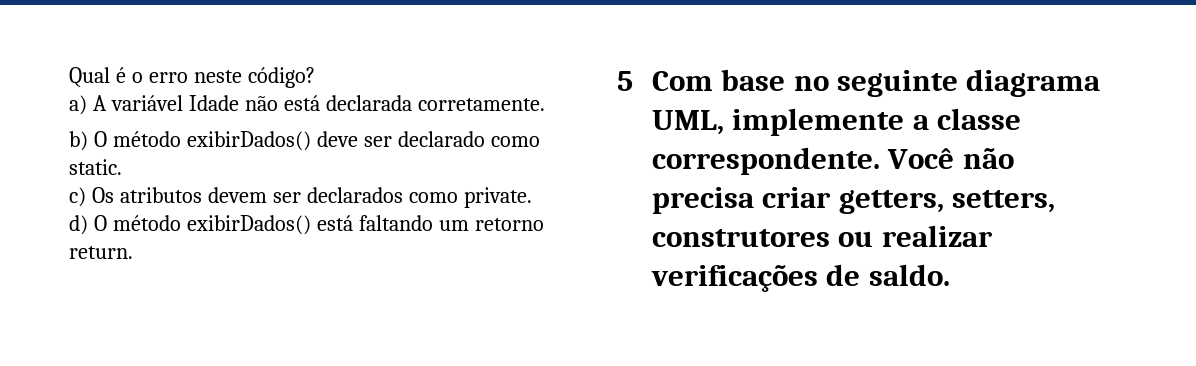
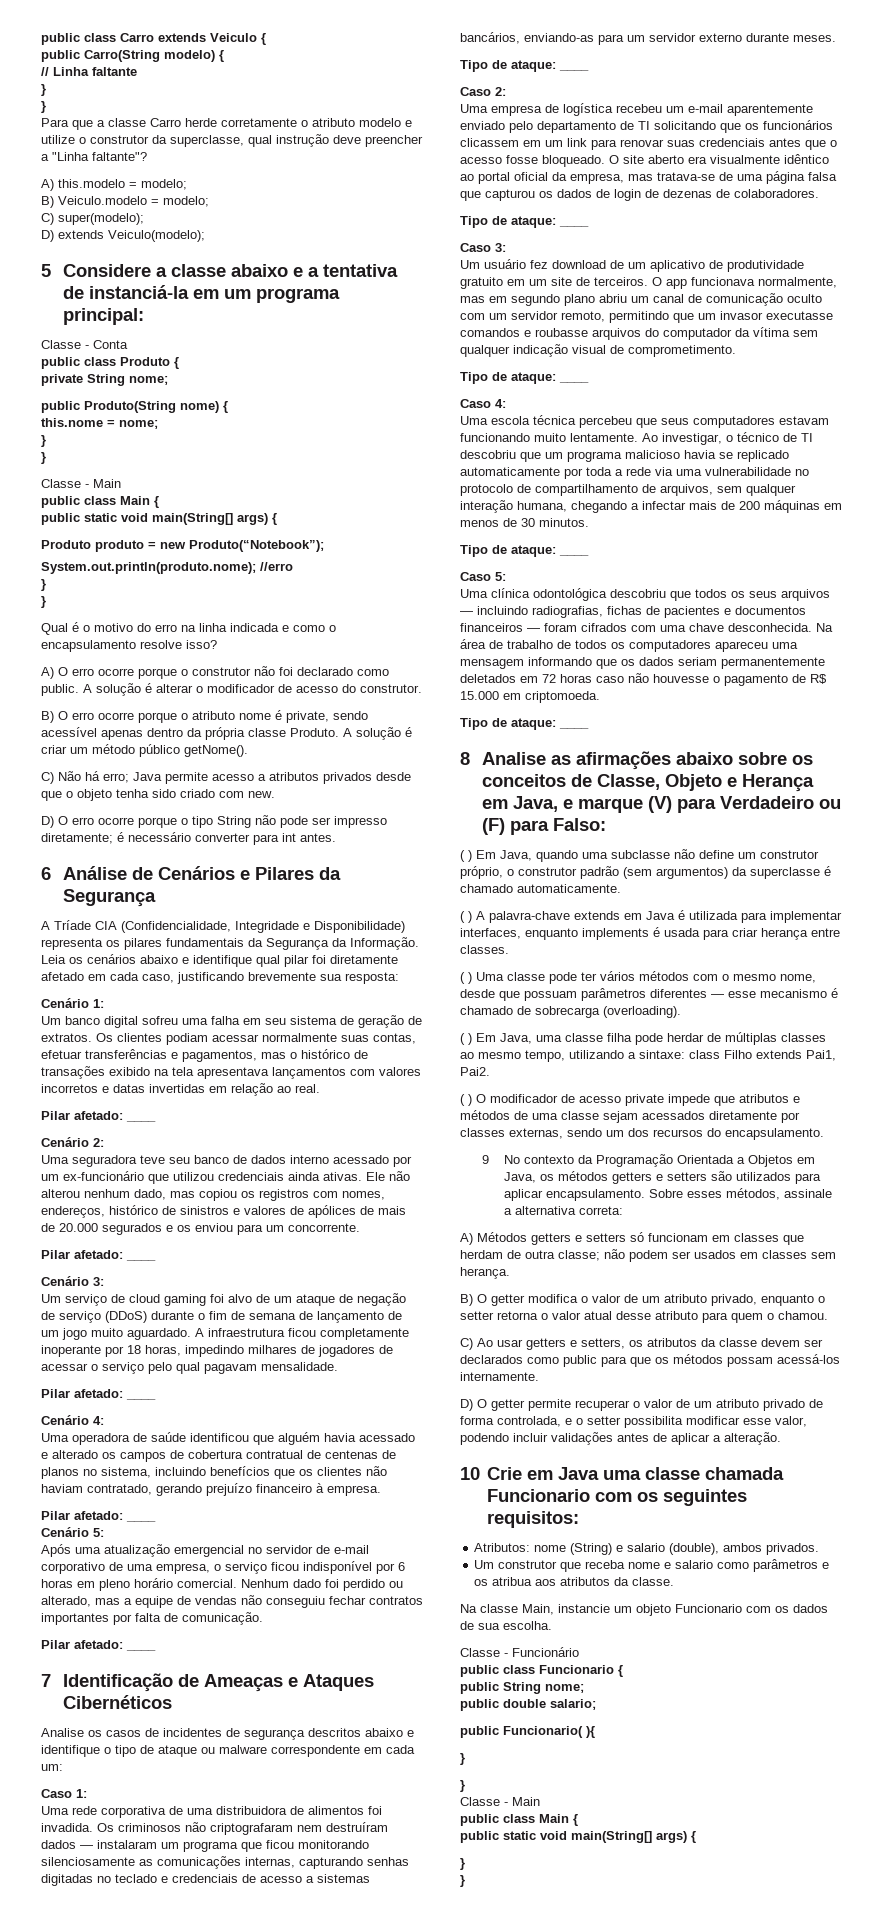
[69,67,315,88] [69,95,545,115] [69,131,540,151] [69,159,122,175] [69,187,532,208] [69,215,544,235] [69,246,133,259] [617,69,1101,97] [651,108,1022,136] [651,147,1014,175] [651,187,1056,214] [651,225,993,247] [650,264,950,292] Qual é o erro neste código? // a) A variável Idade não está declarada corretamente. // b) O método exibirDados() deve ser declarado como static. // c) Os atributos devem ser declarados como private. // d) O método exibirDados() está faltando um retorno return. // 5 Com base no seguinte diagrama UML, implemente a classe correspondente. Você não precisa criar getters, setters, construtores ou realizar verificações de saldo. -> [41,33,266,45] [41,50,224,62] [41,67,137,76] [41,84,46,96] [41,101,46,113] [41,118,412,130] [41,134,423,147] [41,152,147,161] [41,179,187,191] [41,196,209,208] [41,213,144,225] [41,230,205,242] [41,264,399,277] [63,285,341,303] [63,308,145,325] [41,340,128,349] [41,357,179,369] [41,374,168,386] [41,401,228,413] [41,418,158,429] [41,435,46,447] [41,452,46,464] [41,479,121,488] [41,496,159,508] [41,513,277,525] [41,540,324,552] [41,562,293,574] [41,579,46,591] [41,596,46,608] [41,622,336,635] [41,640,217,652] [41,666,389,679] [41,683,422,696] [41,710,368,723] [41,727,412,740] [41,744,248,757] [41,771,411,784] [41,789,275,801] [41,815,387,828] [41,832,336,845] [41,866,342,880] [63,889,157,907] [41,920,405,933] [41,937,419,950] [41,954,398,967] [41,972,399,984] [41,998,104,1008] [41,1015,422,1028] [41,1033,416,1045] [41,1049,368,1062] [41,1066,421,1079] [41,1083,320,1096] [41,1111,123,1120] [126,1120,156,1122] [41,1137,104,1147] [41,1155,412,1167] [41,1171,410,1184] [41,1189,385,1201] [41,1205,406,1218] [41,1223,360,1235] [41,1250,123,1259] [126,1259,156,1261] [41,1276,104,1286] [41,1293,406,1306] [41,1311,402,1323] [41,1328,409,1340] [41,1345,393,1357] [41,1362,338,1374] [41,1389,123,1398] [126,1398,156,1400] [41,1415,104,1425] [41,1432,415,1445] [41,1450,396,1462] [41,1466,387,1479] [41,1483,381,1496] [41,1511,123,1520] [126,1520,156,1522] [41,1527,104,1537] [41,1544,369,1557] [41,1561,405,1574] [41,1578,403,1591] [41,1595,423,1608] [41,1612,263,1625] [41,1640,123,1649] [126,1649,156,1651] [41,1673,375,1692] [63,1695,173,1709] [41,1728,414,1740] [41,1745,415,1757] [41,1764,63,1771] [41,1789,87,1798] [41,1806,382,1818] [41,1822,388,1835] [41,1840,369,1852] [41,1856,409,1869] [41,1874,370,1886] [460,32,836,45] [460,60,589,72] [460,87,506,96] [460,103,813,116] [460,120,833,133] [460,138,837,150] [460,154,829,167] [460,171,837,184] [460,189,819,201] [460,216,589,228] [460,243,506,252] [460,259,804,272] [460,277,837,289] [460,293,822,306] [460,311,833,323] [460,327,818,340] [460,344,736,357] [460,372,589,384] [460,399,506,408] [460,415,829,428] [460,432,813,445] [460,450,789,462] [460,467,809,479] [460,484,796,496] [460,500,842,513] [460,518,589,527] [460,545,589,557] [460,572,506,581] [460,588,830,601] [460,606,806,618] [460,623,833,632] [460,639,798,652] [460,657,825,669] [460,673,827,686] [460,691,600,703] [460,718,589,730] [460,751,814,770] [482,774,815,792] [482,796,842,813] [482,818,607,835] [460,849,819,862] [460,866,831,879] [460,884,621,893] [460,910,842,923] [460,927,840,940] [460,945,509,954] [460,971,816,984] [460,988,838,1001] [460,1006,681,1018] [460,1032,826,1045] [460,1050,836,1062] [460,1067,490,1076] [460,1094,800,1106] [460,1110,800,1123] [460,1128,824,1140] [482,1154,816,1167] [504,1171,822,1184] [504,1188,833,1201] [504,1206,624,1215] [460,1232,804,1245] [460,1249,836,1262] [460,1267,510,1279] [460,1294,825,1306] [460,1311,828,1323] [460,1338,823,1350] [460,1354,840,1367] [460,1372,539,1381] [460,1399,823,1411] [460,1416,807,1428] [460,1432,781,1445] [460,1467,784,1480] [486,1489,747,1506] [486,1511,579,1528] [474,1543,820,1555] [474,1559,830,1572] [474,1577,675,1586] [460,1604,828,1616] [460,1621,552,1630] [460,1647,579,1657] [460,1665,623,1677] [460,1682,584,1694] [460,1699,596,1711] [460,1726,595,1738] [460,1753,465,1765] [460,1780,465,1792] [460,1797,540,1806] [460,1814,578,1826] [460,1831,696,1843] [460,1858,465,1870] [460,1875,465,1887] public class Carro extends Veiculo { // public Carro(String modelo) { // // Linha faltante // } // } // Para que a classe Carro herde corretamente o atributo modelo e utilize o construtor da superclasse, qual instrução deve preencher a "Linha faltante"? // A) this.modelo = modelo; // B) Veiculo.modelo = modelo; // C) super(modelo); // D) extends Veiculo(modelo); // 5 Considere a classe abaixo e a tentativa de instanciá-la em um programa principal: // Classe - Conta // public class Produto { // private String nome; // public Produto(String nome) { // this.nome = nome; // } // } // Classe - Main // public class Main { // public static void main(String[] args) { // Produto produto = new Produto(“Notebook”); // System.out.println(produto.nome); //erro // } // } // Qual é o motivo do erro na linha indicada e como o encapsulamento resolve isso? // A) O erro ocorre porque o construtor não foi declarado como public. A solução é alterar o modificador de acesso do construtor. // B) O erro ocorre porque o atributo nome é private, sendo acessível apenas dentro da própria classe Produto. A solução é criar um método público getNome(). // C) Não há erro; Java permite acesso a atributos privados desde que o objeto tenha sido criado com new. // D) O erro ocorre porque o tipo String não pode ser impresso diretamente; é necessário converter para int antes. // 6 Análise de Cenários e Pilares da Segurança // A Tríade CIA (Confidencialidade, Integridade e Disponibilidade) representa os pilares fundamentais da Segurança da Informação. Leia os cenários abaixo e identifique qual pilar foi diretamente afetado em cada caso, justificando brevemente sua resposta: // Cenário 1: // Um banco digital sofreu uma falha em seu sistema de geração de extratos. Os clientes podiam acessar normalmente suas contas, efetuar transferências e pagamentos, mas o histórico de transações exibido na tela apresentava lançamentos com valores incorretos e datas invertidas em relação ao real. // Pilar afetado: ____ // Cenário 2: // Uma seguradora teve seu banco de dados interno acessado por um ex-funcionário que utilizou credenciais ainda ativas. Ele não alterou nenhum dado, mas copiou os registros com nomes, endereços, histórico de sinistros e valores de apólices de mais de 20.000 segurados e os enviou para um concorrente. // Pilar afetado: ____ // Cenário 3: // Um serviço de cloud gaming foi alvo de um ataque de negação de serviço (DDoS) durante o fim de semana de lançamento de um jogo muito aguardado. A infraestrutura ficou completamente inoperante por 18 horas, impedindo milhares de jogadores de acessar o serviço pelo qual pagavam mensalidade. // Pilar afetado: ____ // Cenário 4: // Uma operadora de saúde identificou que alguém havia acessado e alterado os campos de cobertura contratual de centenas de planos no sistema, incluindo benefícios que os clientes não haviam contratado, gerando prejuízo financeiro à empresa. // Pilar afetado: ____ // Cenário 5: // Após uma atualização emergencial no servidor de e-mail corporativo de uma empresa, o serviço ficou indisponível por 6 horas em pleno horário comercial. Nenhum dado foi perdido ou alterado, mas a equipe de vendas não conseguiu fechar contratos importantes por falta de comunicação. // Pilar afetado: ____ // 7 Identificação de Ameaças e Ataques Cibernéticos // Analise os casos de incidentes de segurança descritos abaixo e identifique o tipo de ataque ou malware correspondente em cada um: // Caso 1: // Uma rede corporativa de uma distribuidora de alimentos foi invadida. Os criminosos não criptografaram nem destruíram dados — instalaram um programa que ficou monitorando silenciosamente as comunicações internas, capturando senhas digitadas no teclado e credenciais de acesso a sistemas bancários, enviando-as para um servidor externo durante meses. // Tipo de ataque: ____ // Caso 2: // Uma empresa de logística recebeu um e-mail aparentemente enviado pelo departamento de TI solicitando que os funcionários clicassem em um link para renovar suas credenciais antes que o acesso fosse bloqueado. O site aberto era visualmente idêntico ao portal oficial da empresa, mas tratava-se de uma página falsa que capturou os dados de login de dezenas de colaboradores. // Tipo de ataque: ____ // Caso 3: // Um usuário fez download de um aplicativo de produtividade gratuito em um site de terceiros. O app funcionava normalmente, mas em segundo plano abriu um canal de comunicação oculto com um servidor remoto, permitindo que um invasor executasse comandos e roubasse arquivos do computador da vítima sem qualquer indicação visual de comprometimento. // Tipo de ataque: ____ // Caso 4: // Uma escola técnica percebeu que seus computadores estavam funcionando muito lentamente. Ao investigar, o técnico de TI descobriu que um programa malicioso havia se replicado automaticamente por toda a rede via uma vulnerabilidade no protocolo de compartilhamento de arquivos, sem qualquer interação humana, chegando a infectar mais de 200 máquinas em menos de 30 minutos. // Tipo de ataque: ____ // Caso 5: // Uma clínica odontológica descobriu que todos os seus arquivos — incluindo radiografias, fichas de pacientes e documentos financeiros — foram cifrados com uma chave desconhecida. Na área de trabalho de todos os computadores apareceu uma mensagem informando que os dados seriam permanentemente deletados em 72 horas caso não houvesse o pagamento de R$ 15.000 em criptomoeda. // Tipo de ataque: ____ // 8 Analise as afirmações abaixo sobre os conceitos de Classe, Objeto e Herança em Java, e marque (V) para Verdadeiro ou (F) para Falso: // ( ) Em Java, quando uma subclasse não define um construtor próprio, o construtor padrão (sem argumentos) da superclasse é chamado automaticamente. // ( ) A palavra-chave extends em Java é utilizada para implementar interfaces, enquanto implements é usada para criar herança entre classes. // ( ) Uma classe pode ter vários métodos com o mesmo nome, desde que possuam parâmetros diferentes — esse mecanismo é chamado de sobrecarga (overloading). // ( ) Em Java, uma classe filha pode herdar de múltiplas classes ao mesmo tempo, utilizando a sintaxe: class Filho extends Pai1, Pai2. // ( ) O modificador de acesso private impede que atributos e métodos de uma classe sejam acessados diretamente por classes externas, sendo um dos recursos do encapsulamento. // 9 No contexto da Programação Orientada a Objetos em Java, os métodos getters e setters são utilizados para aplicar encapsulamento. Sobre esses métodos, assinale a alternativa correta: // A) Métodos getters e setters só funcionam em classes que herdam de outra classe; não podem ser usados em classes sem herança. // B) O getter modifica o valor de um atributo privado, enquanto o setter retorna o valor atual desse atributo para quem o chamou. // C) Ao usar getters e setters, os atributos da classe devem ser declarados como public para que os métodos possam acessá-los internamente. // D) O getter permite recuperar o valor de um atributo privado de forma controlada, e o setter possibilita modificar esse valor, podendo incluir validações antes de aplicar a alteração. // 10 Crie em Java uma classe chamada Funcionario com os seguintes requisitos: // Atributos: nome (String) e salario (double), ambos privados. // Um construtor que receba nome e salario como parâmetros e os atribua aos atributos da classe. // Na classe Main, instancie um objeto Funcionario com os dados de sua escolha. // Classe - Funcionário // public class Funcionario { // public String nome; // public double salario; // public Funcionario( ){ // } // } // Classe - Main // public class Main { // public static void main(String[] args) { // } // }

